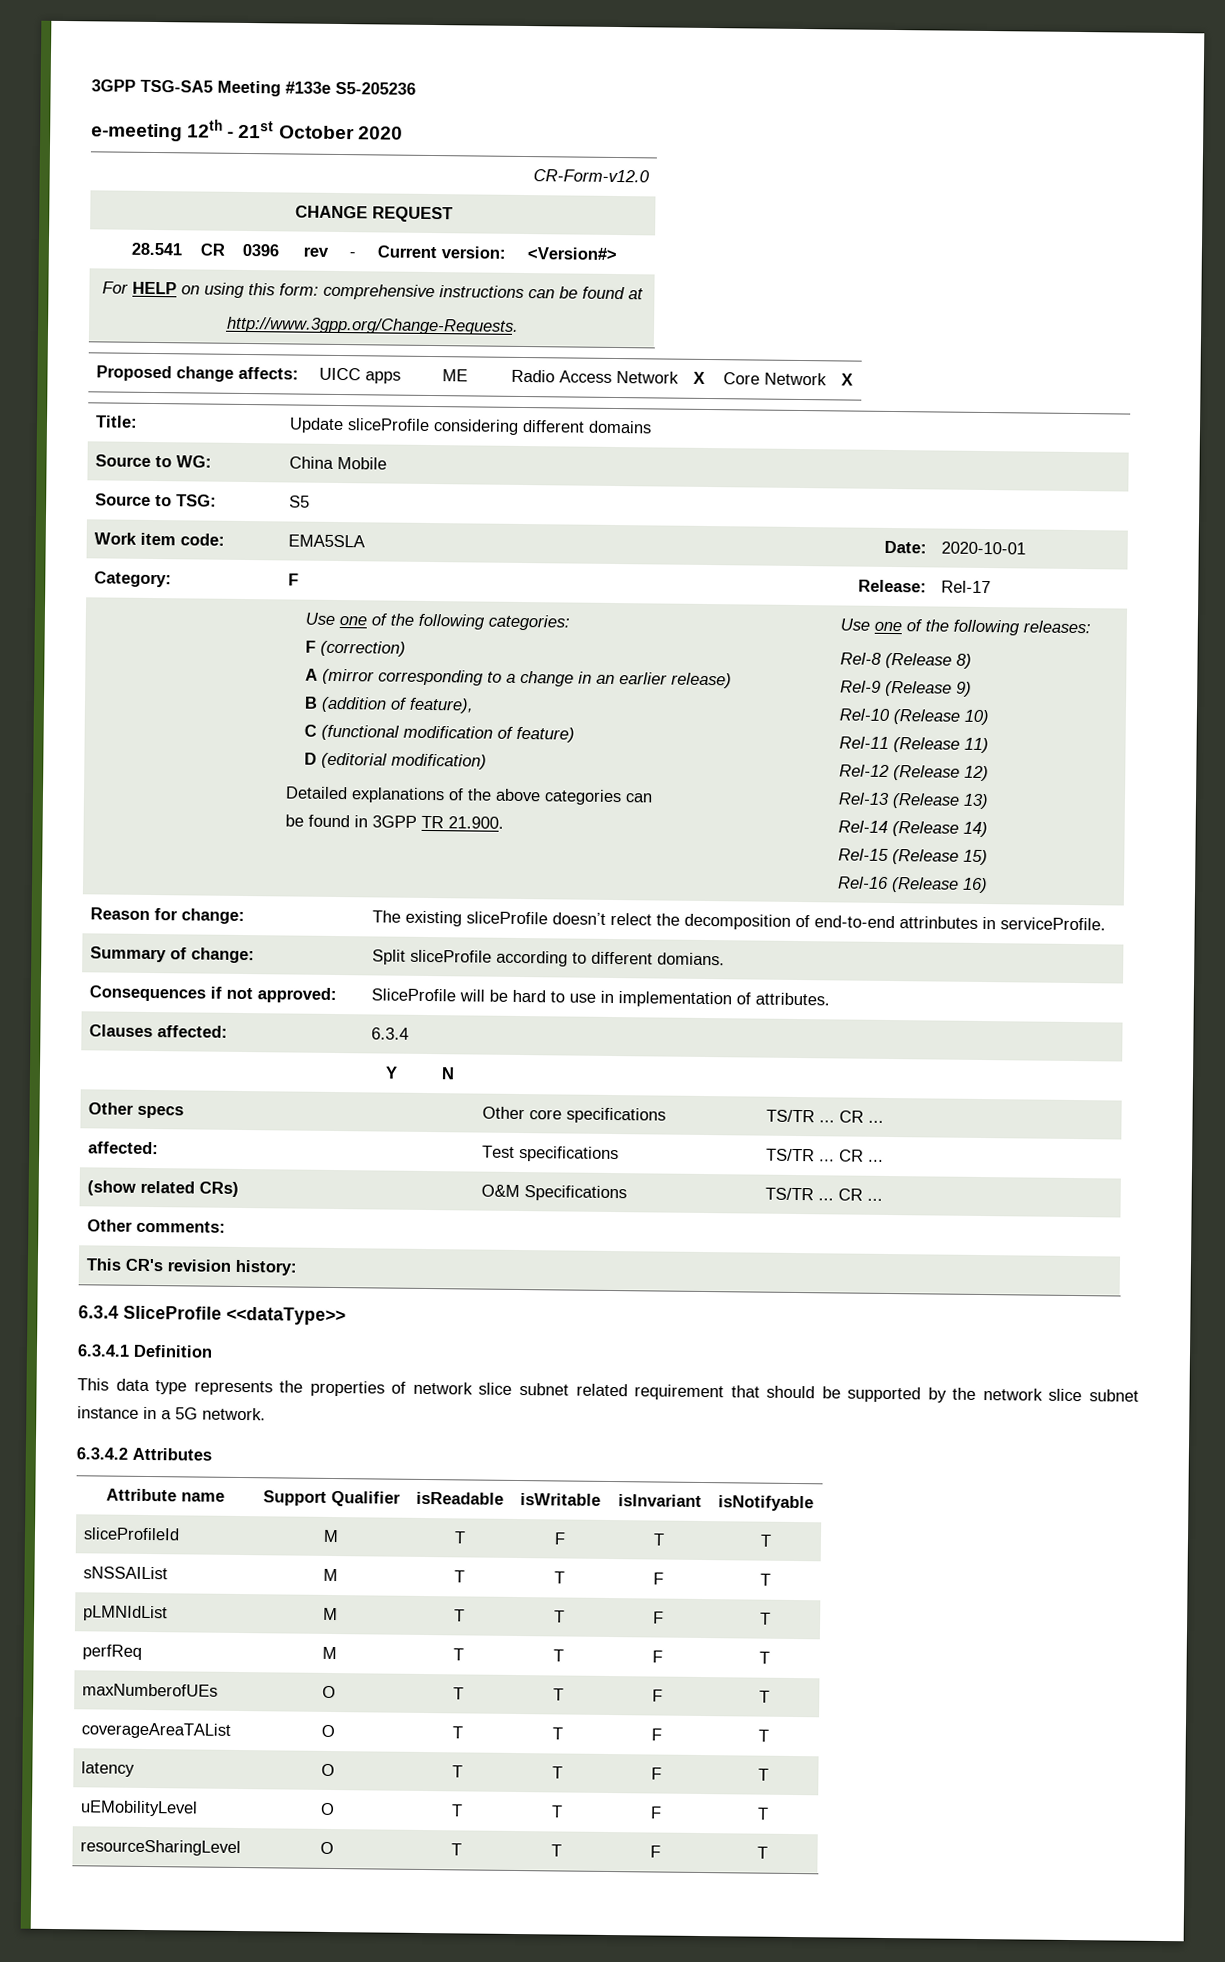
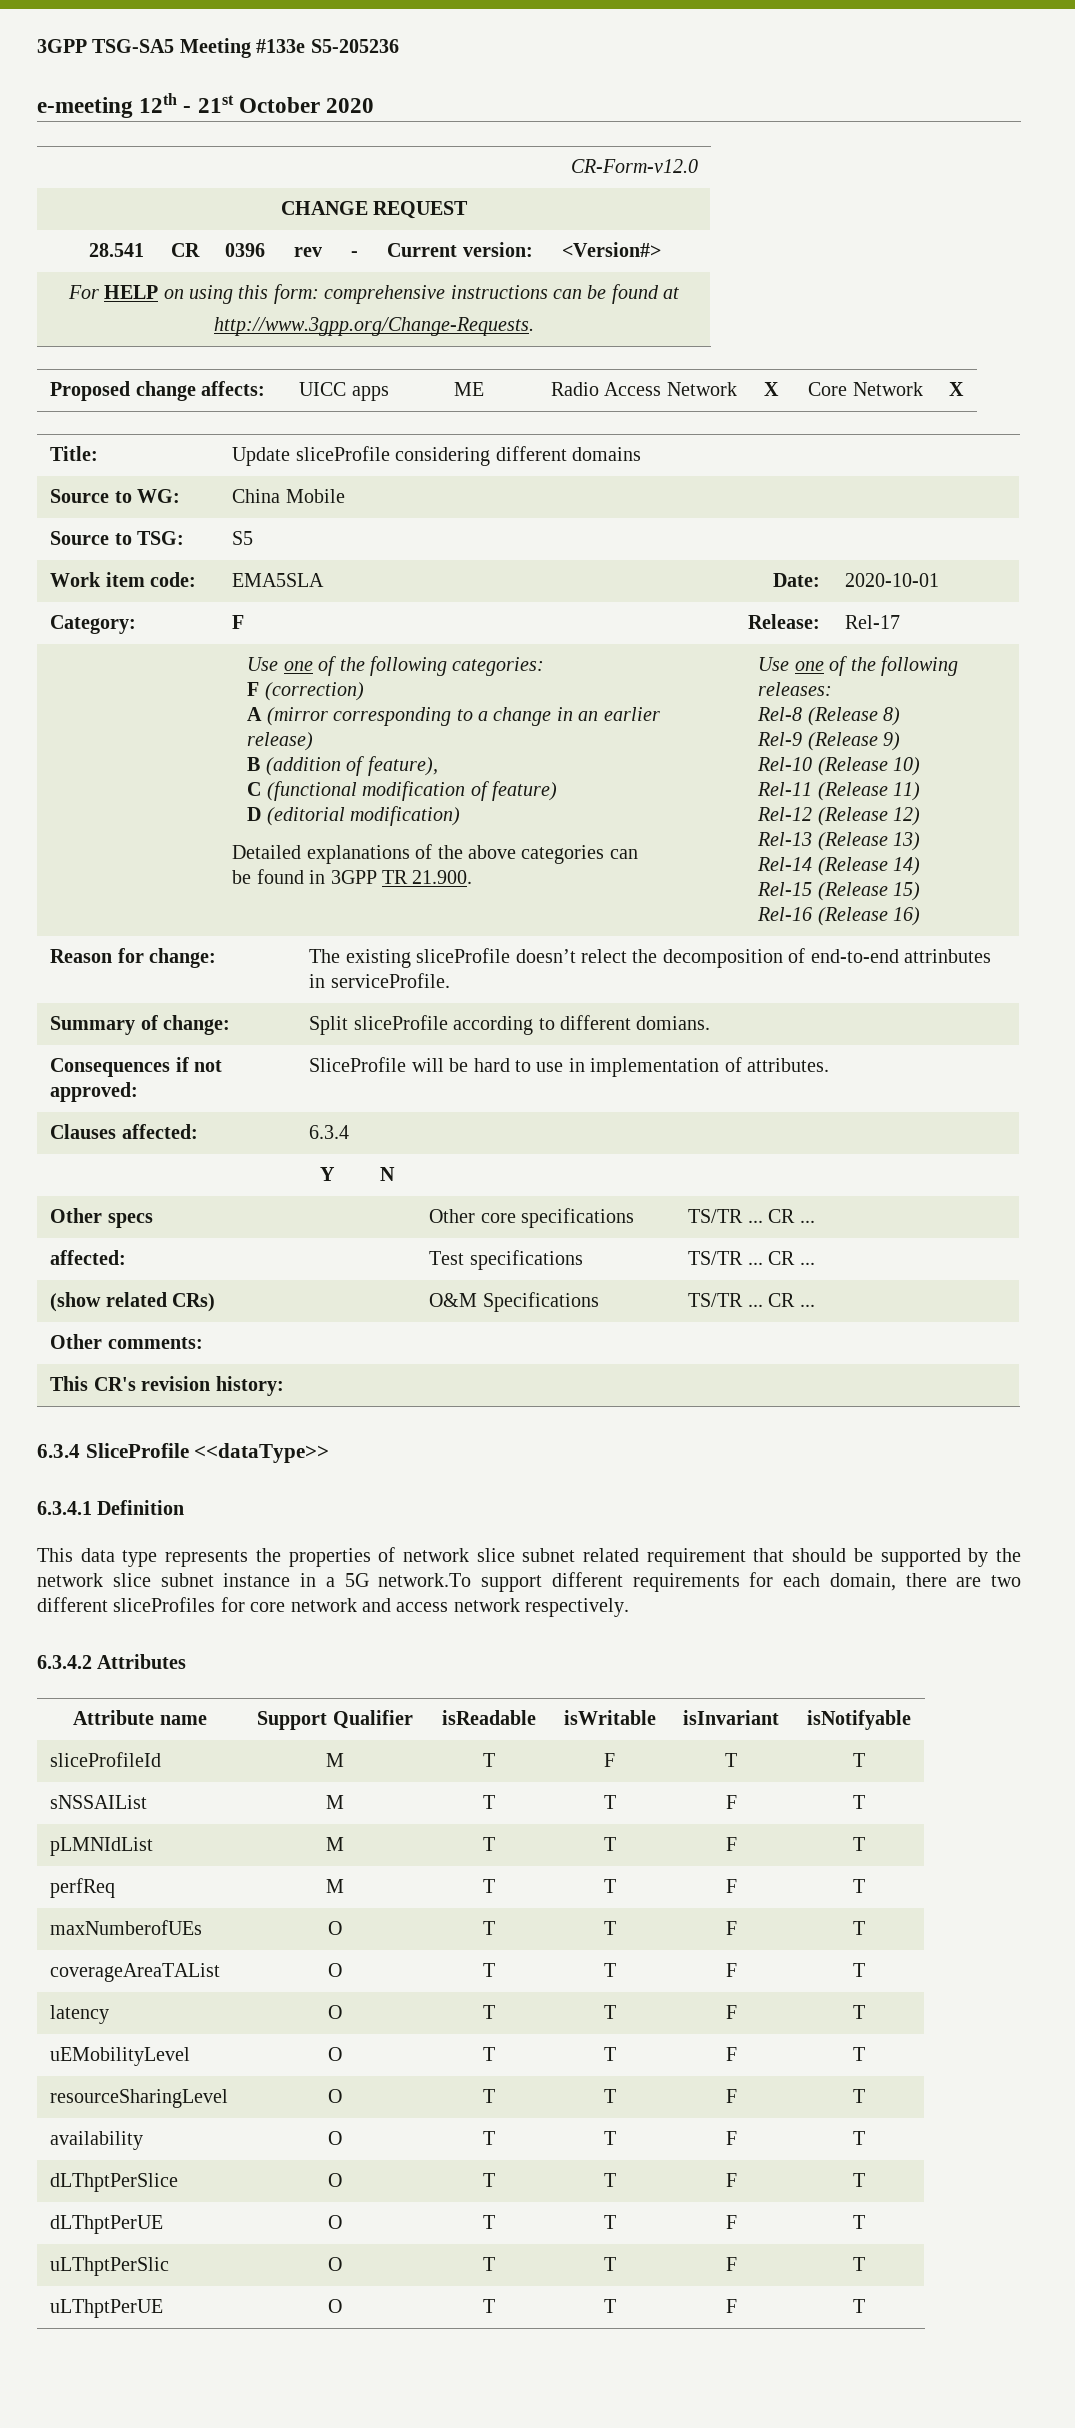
[202,1407,266,1421] network. -> [378,1572,1021,1592] [37,1597,630,1617] network.To support different requirements for each domain, there are two different sliceProfiles for core network and access network respectively.
(768, 1852) none -> [50,2131,144,2150] [328,2131,342,2145] [482,2131,495,2145] [603,2131,616,2145] [725,2131,737,2145] [852,2131,865,2145] [50,2173,179,2192] [328,2173,342,2187] [482,2173,495,2187] [603,2173,616,2187] [725,2173,737,2187] [852,2173,865,2187] [50,2215,164,2234] [328,2215,342,2229] [482,2215,495,2229] [603,2215,616,2229] [725,2215,737,2229] [852,2215,865,2229] [50,2257,170,2276] [328,2257,342,2271] [482,2257,495,2271] [603,2257,616,2271] [725,2257,737,2271] [852,2257,865,2271] [50,2299,164,2318] [328,2299,342,2313] [482,2299,495,2313] [603,2299,616,2313] [725,2299,737,2313] [852,2299,865,2313] // availability | O | T | T | F | T // dLThptPerSlice | O | T | T | F | T // dLThptPerUE | O | T | T | F | T // uLThptPerSlic | O | T | T | F | T // uLThptPerUE | O | T | T | F | T

